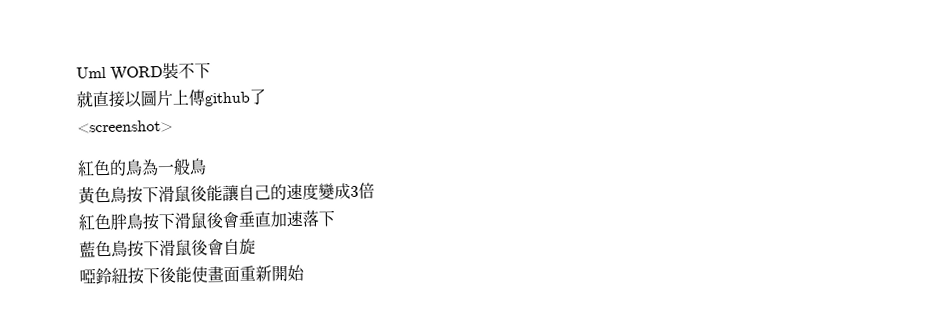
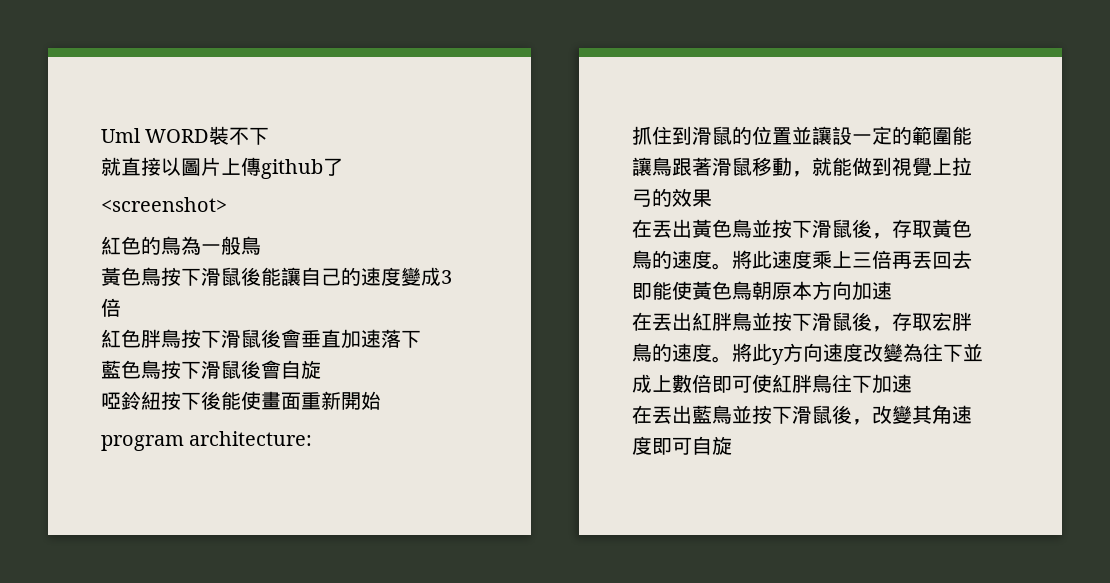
(305, 273) none -> [101,431,313,451] [632,126,972,145] [632,157,972,177] [632,188,712,207] [632,219,972,239] [632,250,972,270] [632,281,892,301] [632,312,972,332] [632,343,983,365] [632,374,912,394] [632,405,972,425] [632,436,732,455] // program architecture: // 抓住到滑鼠的位置並讓設一定的範圍能讓鳥跟著滑鼠移動，就能做到視覺上拉弓的效果 // 在丟出黃色鳥並按下滑鼠後，存取黃色鳥的速度。將此速度乘上三倍再丟回去即能使黃色鳥朝原本方向加速 // 在丟出紅胖鳥並按下滑鼠後，存取宏胖鳥的速度。將此y方向速度改變為往下並成上數倍即可使紅胖鳥往下加速 // 在丟出藍鳥並按下滑鼠後，改變其角速度即可自旋

